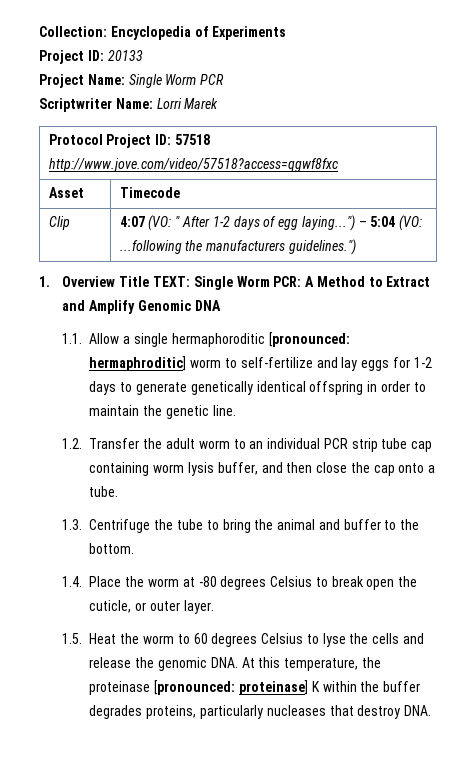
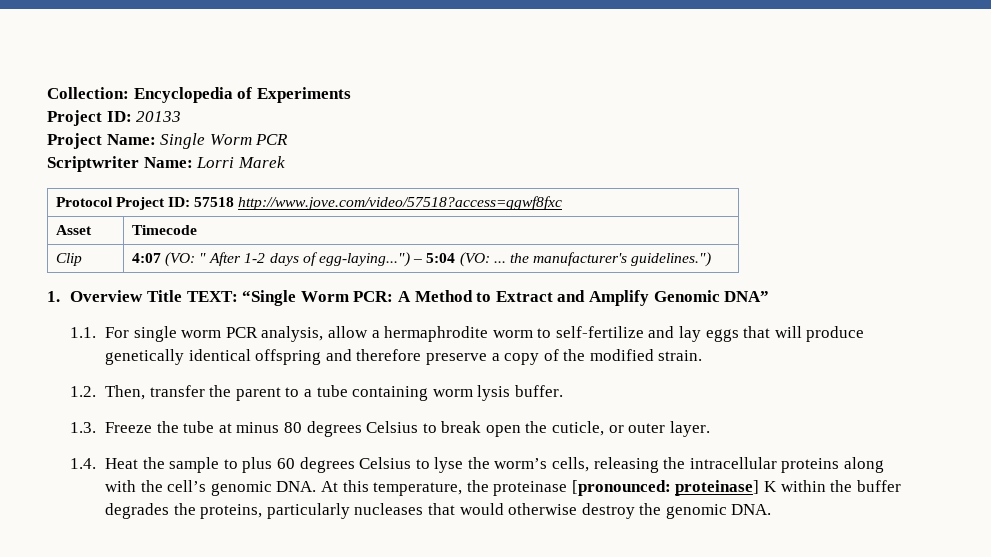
[278,215,355,231] egg laying...") -> [318,252,410,267] egg-laying...")
[119,240,286,254] ...following the manufacturers -> [493,252,628,266] ... the manufacturer's
[193,276,233,290] Single -> [242,290,297,306] “Single
[194,300,221,311] DNA -> [724,291,770,302] DNA”
[89,332,350,347] [89,356,187,371] Allow a single hermaphoroditic [pronounced: hermaphroditic] -> [104,326,489,342] For single worm PCR analysis, allow a hermaphrodite
[392,357,432,368] [89,381,426,395] [89,405,236,419] [62,438,433,452] [89,462,436,476] [89,486,119,497] for 1-2 days to generate genetically identical offspring in order to maintain the genetic line. // 1.2. Transfer the adult worm to an individual PCR strip tube cap containing worm lysis buffer, and then close the cap onto a tube. -> [743,326,865,342] [104,349,703,365] [70,385,563,401] that will produce genetically identical offspring and therefore preserve a copy of the modified strain. // 1.2. Then, transfer the parent to a tube containing worm lysis buffer.
[89,519,151,533] Centrifuge -> [104,422,152,433] Freeze
[206,519,420,533] [89,543,135,554] [62,576,217,587] to bring the animal and buffer to the bottom. // 1.4. Place the worm at -80 -> [218,422,302,433] at minus 80
[62,633,83,644] 1.5. -> [70,458,97,469] 1.4.
[143,634,190,644] worm to -> [169,457,273,473] sample to plus
[372,633,425,644] [89,657,155,668] cells and release the -> [494,457,884,473] [104,480,207,492] worm’s cells, releasing the intracellular proteins along with the cell’s
(143, 712) none -> [173,503,196,515] the
[357,705,401,719] destroy -> [459,503,727,519] would otherwise destroy the genomic

